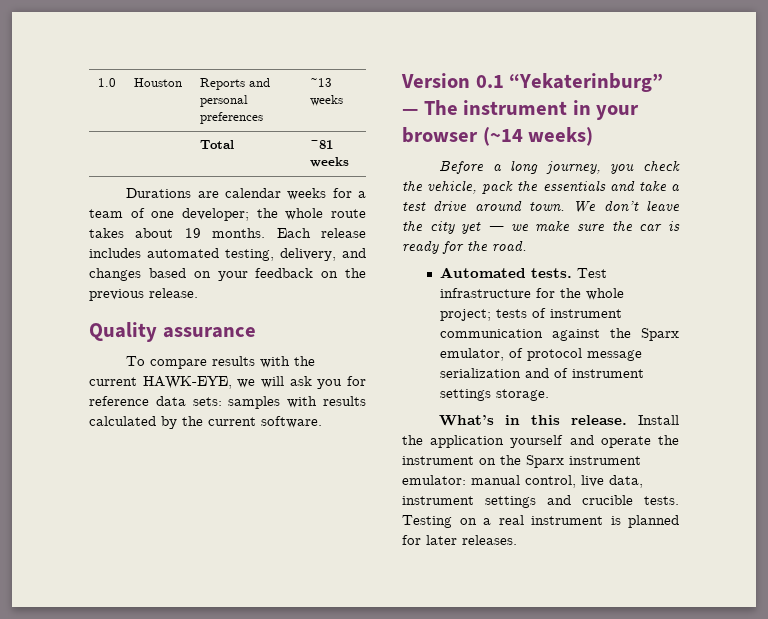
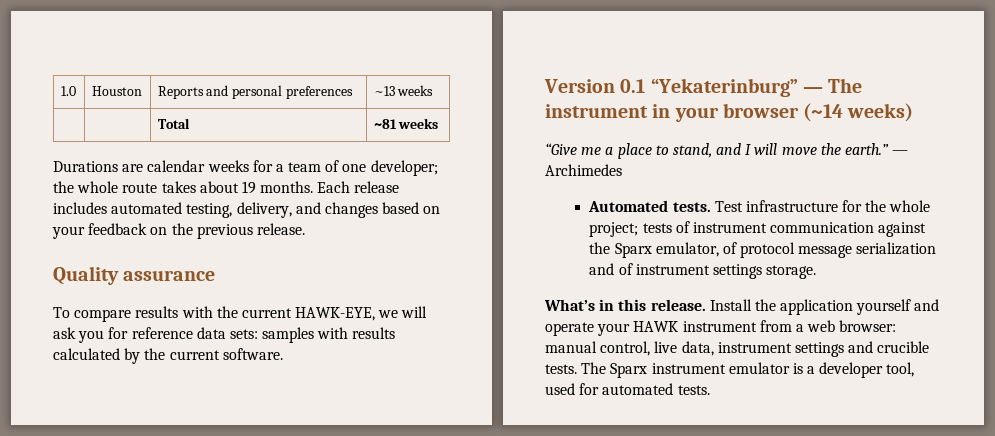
[439,160,680,174] [402,180,680,194] [402,200,680,212] [402,220,680,234] [402,240,527,254] Before a long journey, you check the vehicle, pack the essentials and take a test drive around town. We don’t leave the city yet — we make sure the car is ready for the road. -> [545,143,909,159] [545,164,622,176] “Give me a place to stand, and I will move the earth.” — Archimedes
[658,435,679,445] [402,455,641,468] [402,475,466,485] the instrument on the Sparx instrument emulator: -> [597,320,897,336] your HAWK instrument from a web browser:
[402,515,679,528] [402,535,517,545] Testing on a real instrument is planned for later releases. -> [581,362,915,378] [545,383,710,395] The Sparx instrument emulator is a developer tool, used for automated tests.

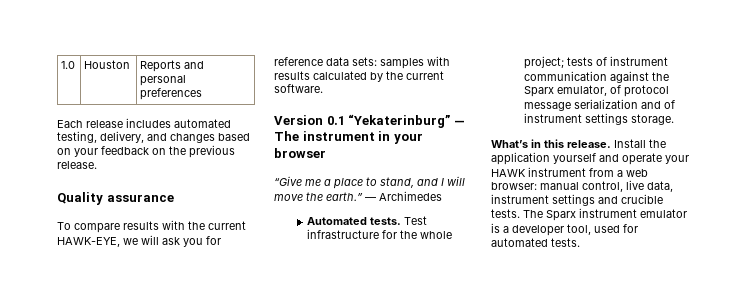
[373,85,434,96] [157,118,190,129] [373,118,439,129] [53,160,438,176] [53,181,314,194] | ~13 weeks // | | Total | ~81 weeks // Durations are calendar weeks for a team of one developer; the whole route takes about 19 months. -> (203, 94) //
[803,103,914,122] (~14 weeks) -> (326, 153) none

